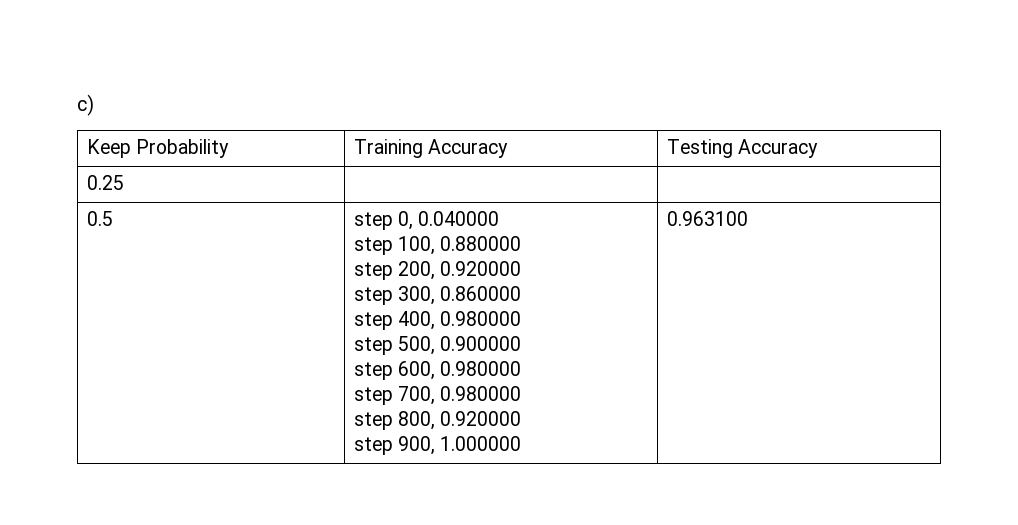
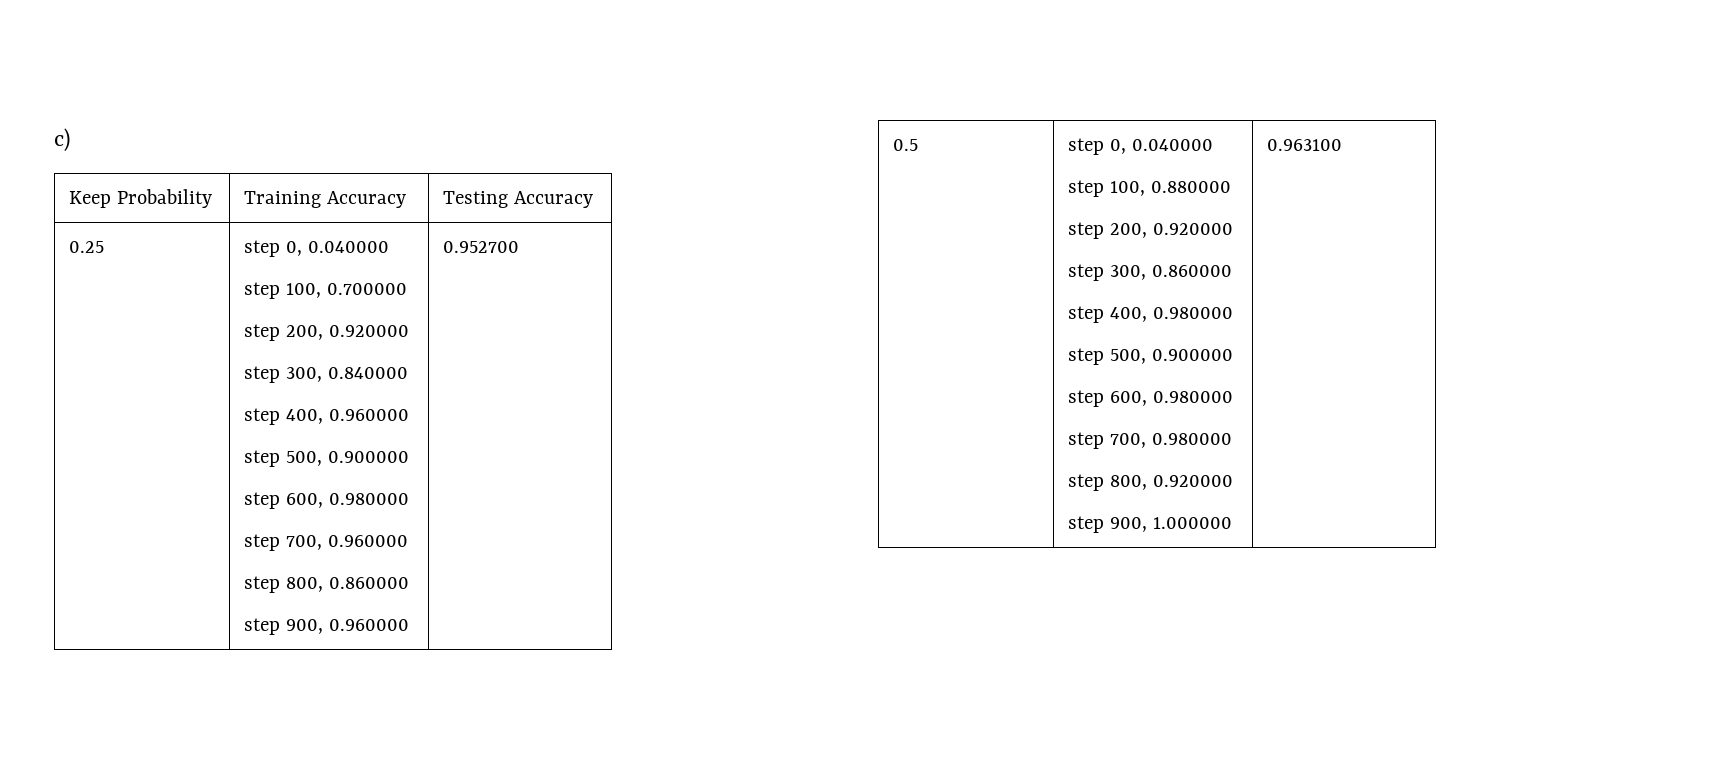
(124, 182) | -> [243,240,389,257] [243,282,407,299] [243,324,409,341] [243,366,408,383] [243,408,409,425] [243,450,409,467] [243,492,409,509] [243,534,408,551] [243,576,409,593] [243,618,409,635] [442,241,519,253] step 0, 0.040000 // step 100, 0.700000 // step 200, 0.920000 // step 300, 0.840000 // step 400, 0.960000 // step 500, 0.900000 // step 600, 0.980000 // step 700, 0.960000 // step 800, 0.860000 // step 900, 0.960000 | 0.952700

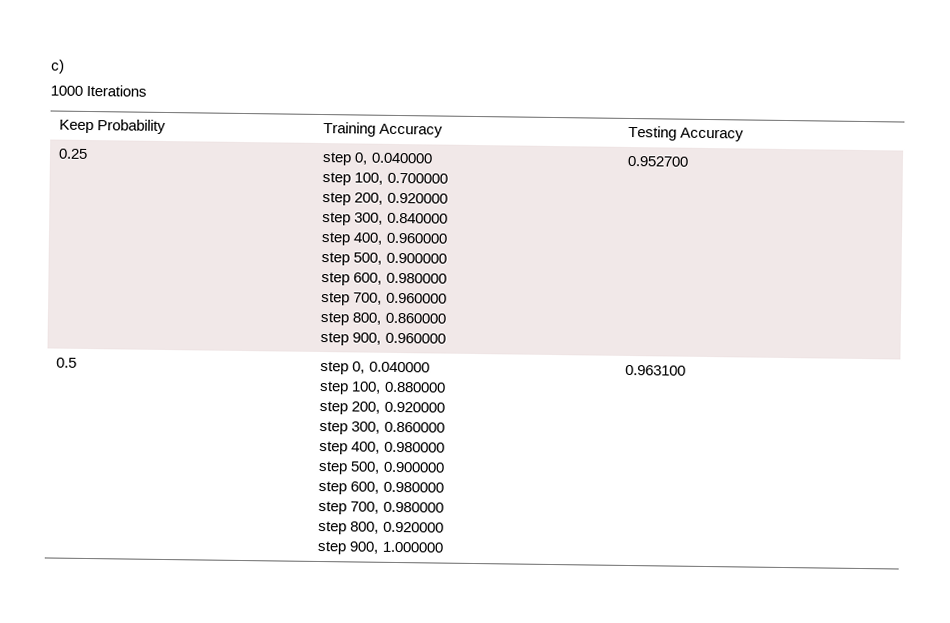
(70, 140) none -> [50,84,148,97] // 1000 Iterations

